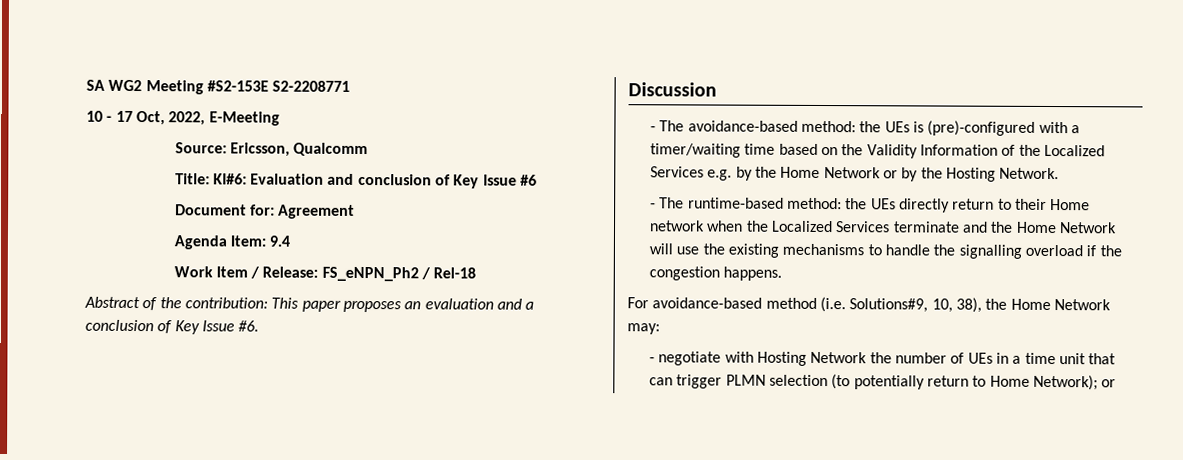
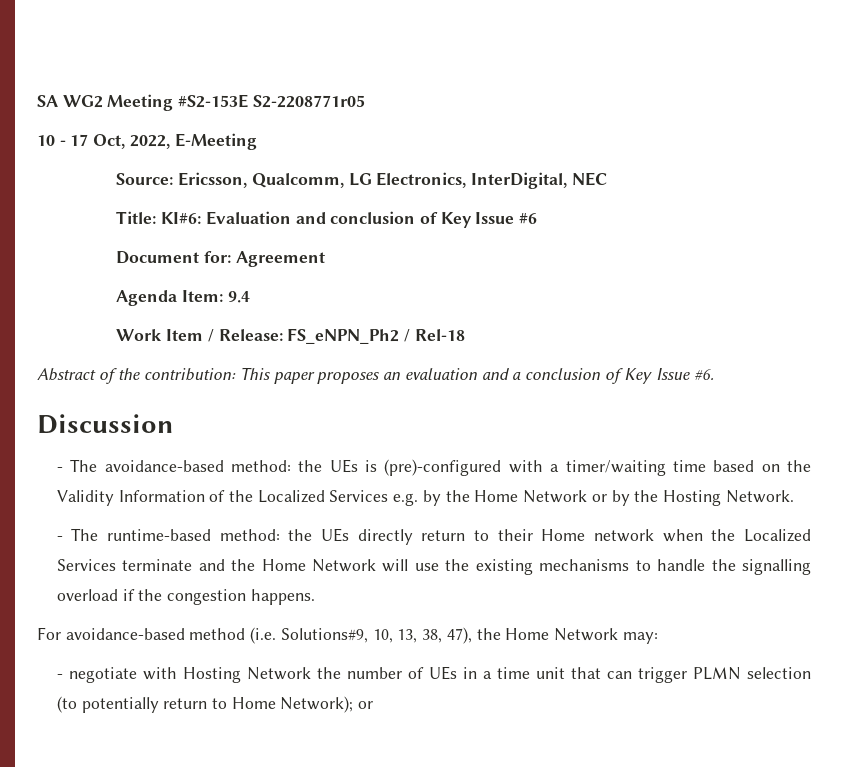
[272,80,351,92] S2-2208771 -> [252,95,365,108] S2-2208771r05
[293,142,369,157] Qualcomm -> [251,172,607,189] Qualcomm, LG Electronics, InterDigital, NEC
[955,297,982,313] 38), -> [397,627,472,644] 13, 38, 47),

